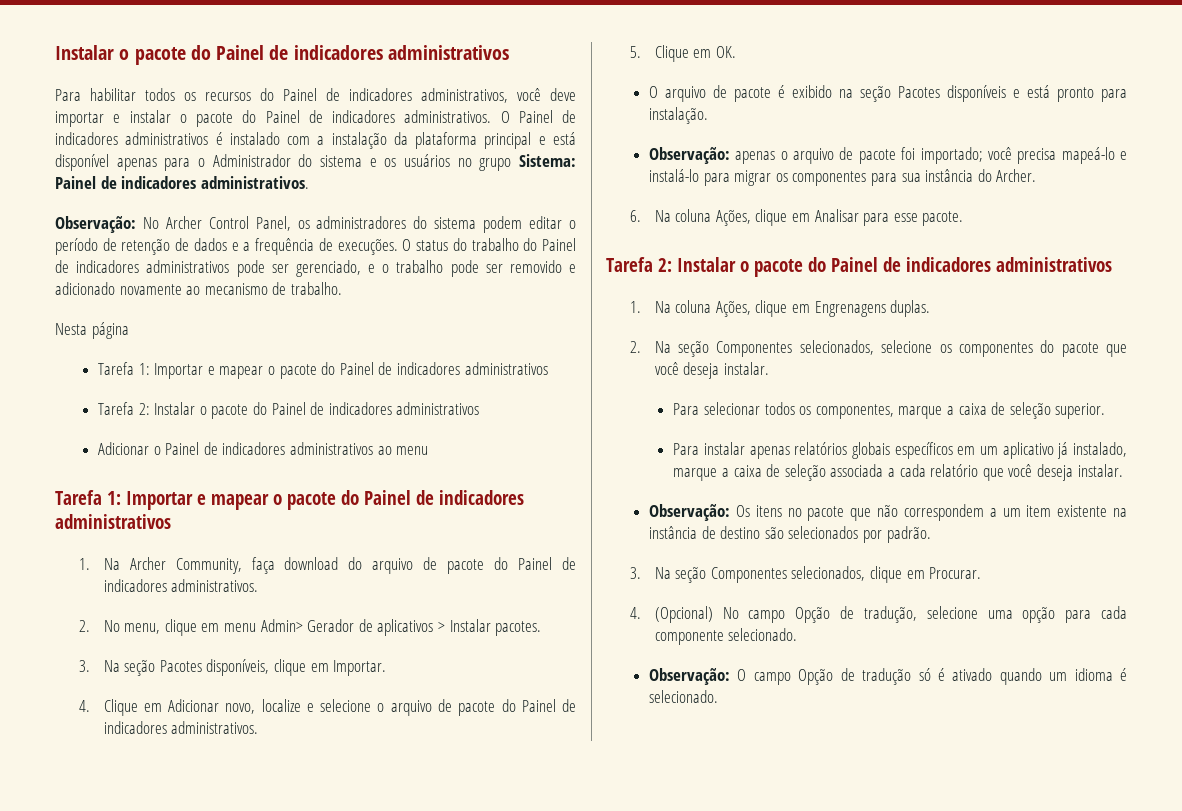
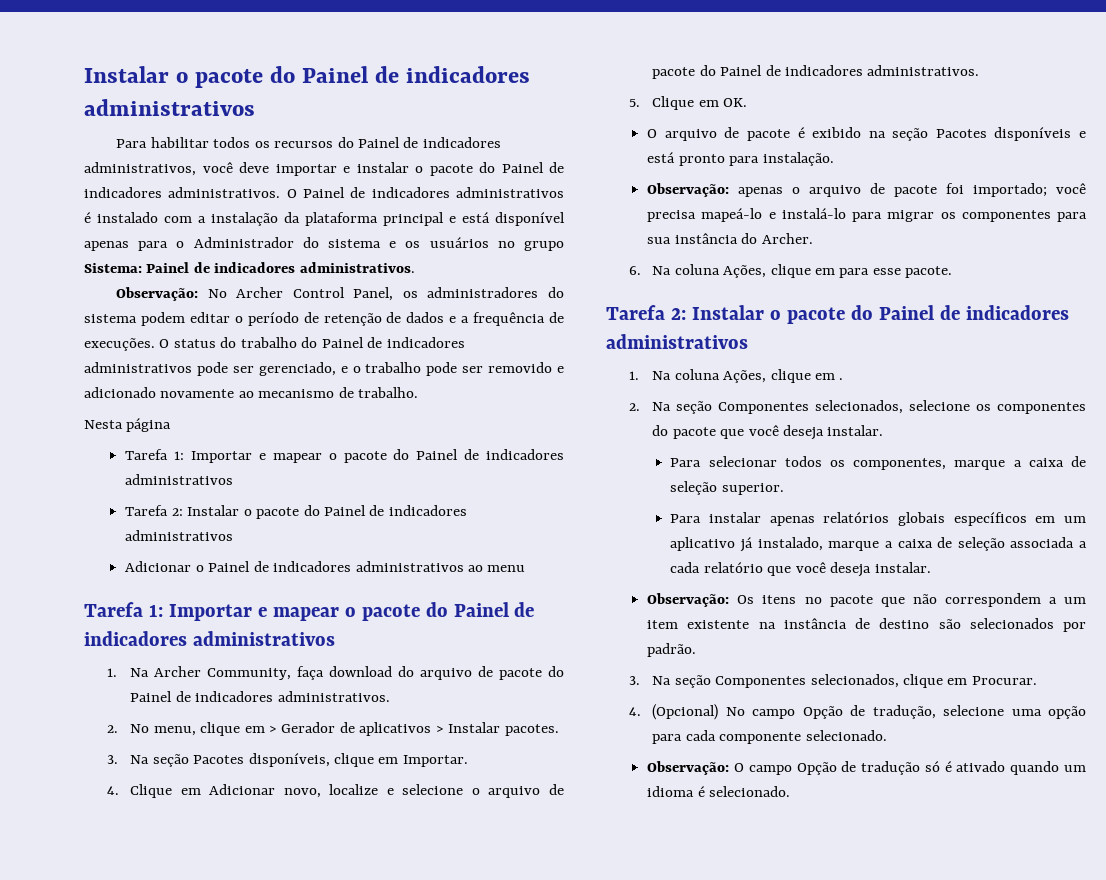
[224,619,303,632] menu Admin> -> [269,725,278,733] >
[814,209,859,222] Analisar -> (836, 271) none
[814,300,931,317] Engrenagens duplas. -> [839,378,844,380] .

